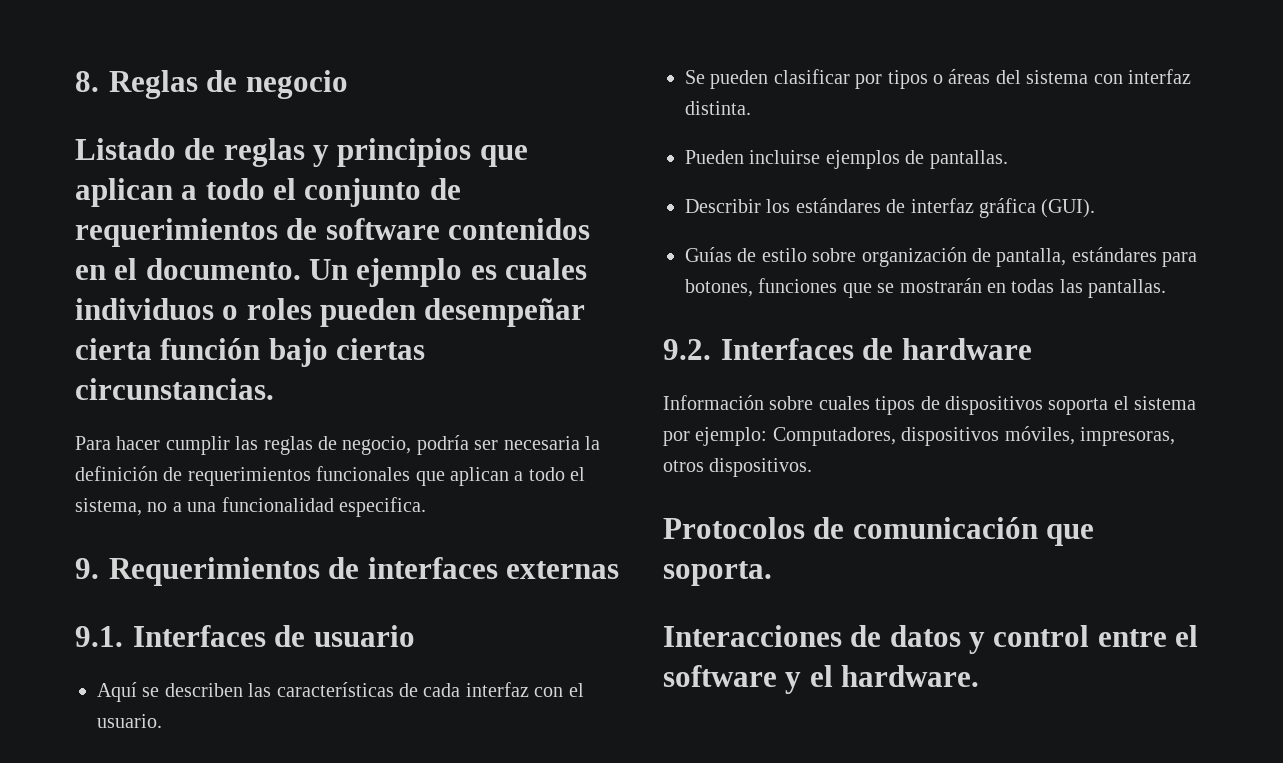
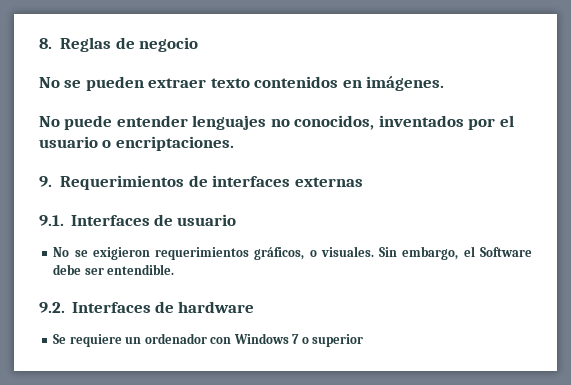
[75,138,528,167] [75,178,461,207] [75,218,591,247] [75,258,588,287] [75,298,586,327] [75,338,426,367] [75,378,274,400] [75,435,600,455] [75,466,586,486] [75,497,426,517] Listado de reglas y principios que aplican a todo el conjunto de requerimientos de software contenidos en el documento. Un ejemplo es cuales individuos o roles pueden desempeñar cierta función bajo ciertas circunstancias. // Para hacer cumplir las reglas de negocio, podría ser necesaria la definición de requerimientos funcionales que aplican a todo el sistema, no a una funcionalidad especifica. -> [39,76,445,91] [39,115,514,130] [39,136,234,151] No se pueden extraer texto contenidos en imágenes. // No puede entender lenguajes no conocidos, inventados por el usuario o encriptaciones.
[97,682,584,702] [97,714,162,728] [685,69,1191,89] [685,101,751,115] [685,150,1008,169] [685,198,1096,218] [685,247,1198,267] [685,278,1167,298] [663,338,1032,360] [663,395,1197,415] [663,426,1175,446] [663,458,813,477] [663,517,1095,546] [663,561,772,586] [663,625,1199,654] [663,665,980,694] Aquí se describen las características de cada interfaz con el usuario. // Se pueden clasificar por tipos o áreas del sistema con interfaz distinta. // Pueden incluirse ejemplos de pantallas. // Describir los estándares de interfaz gráfica (GUI). // Guías de estilo sobre organización de pantalla, estándares para botones, funciones que se mostrarán en todas las pantallas. // 9.2. Interfaces de hardware // Información sobre cuales tipos de dispositivos soporta el sistema por ejemplo: Computadores, dispositivos móviles, impresoras, otros dispositivos. // Protocolos de comunicación que soporta. // Interacciones de datos y control entre el software y el hardware. -> [53,246,532,260] [53,264,175,275] [39,301,255,313] [53,333,364,347] No se exigieron requerimientos gráficos, o visuales. Sin embargo, el Software debe ser entendible. // 9.2. Interfaces de hardware // Se requiere un ordenador con Windows 7 o superior

